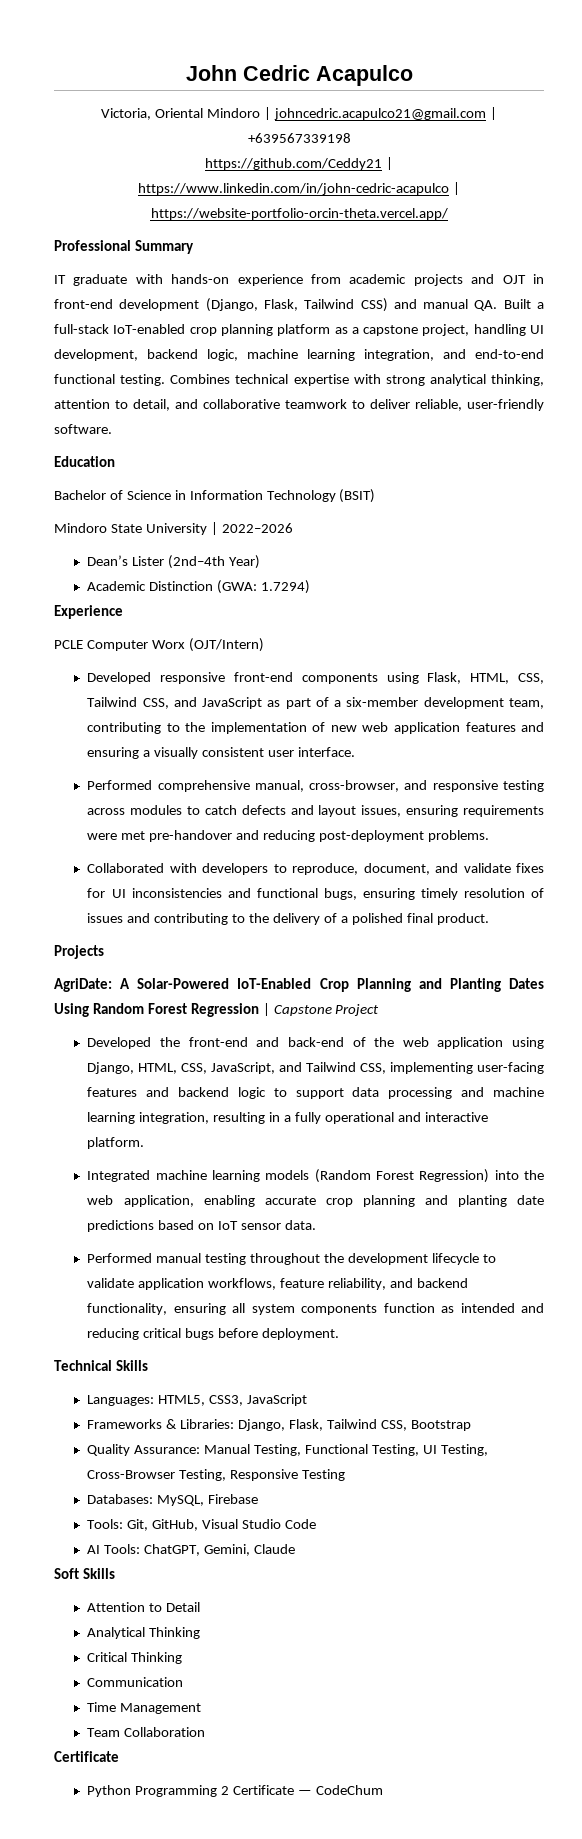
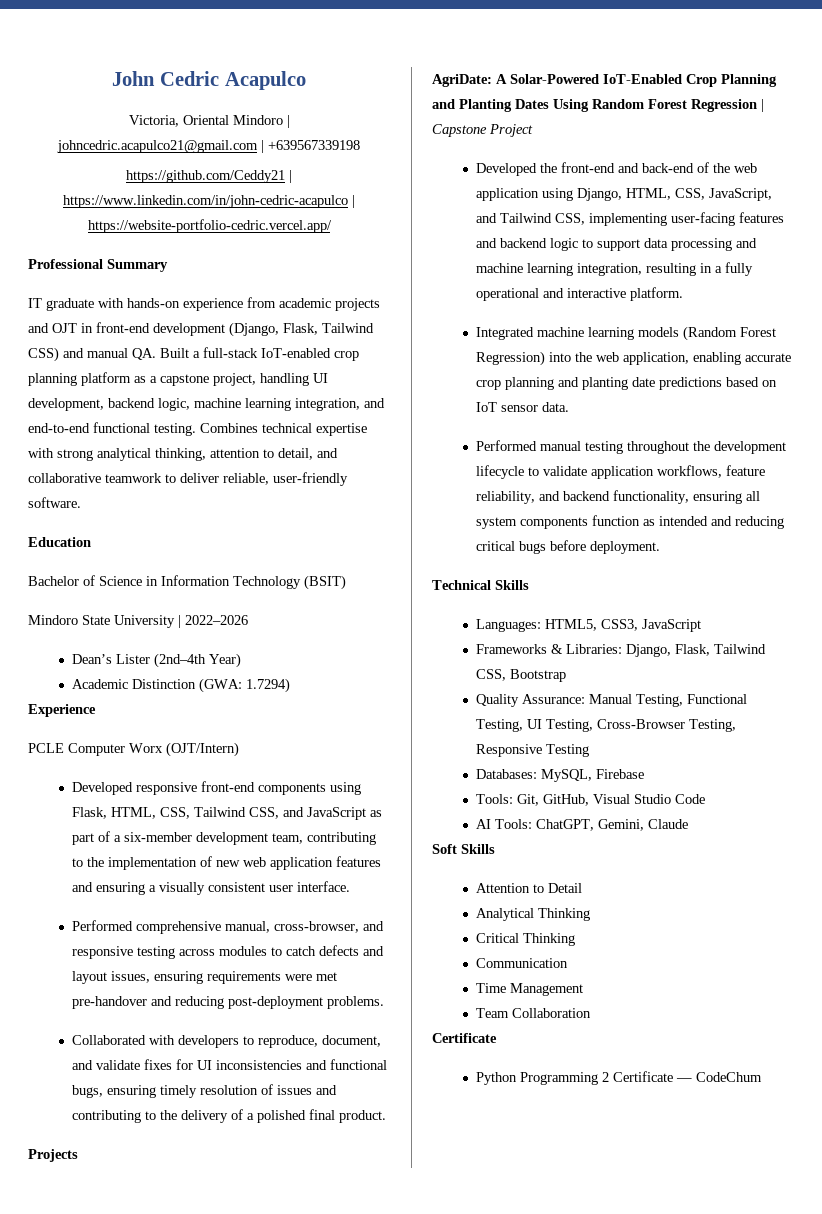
[150,208,448,220] https://website-portfolio-orcin-theta.vercel.app/ -> [87,219,332,233] https://website-portfolio-cedric.vercel.app/

